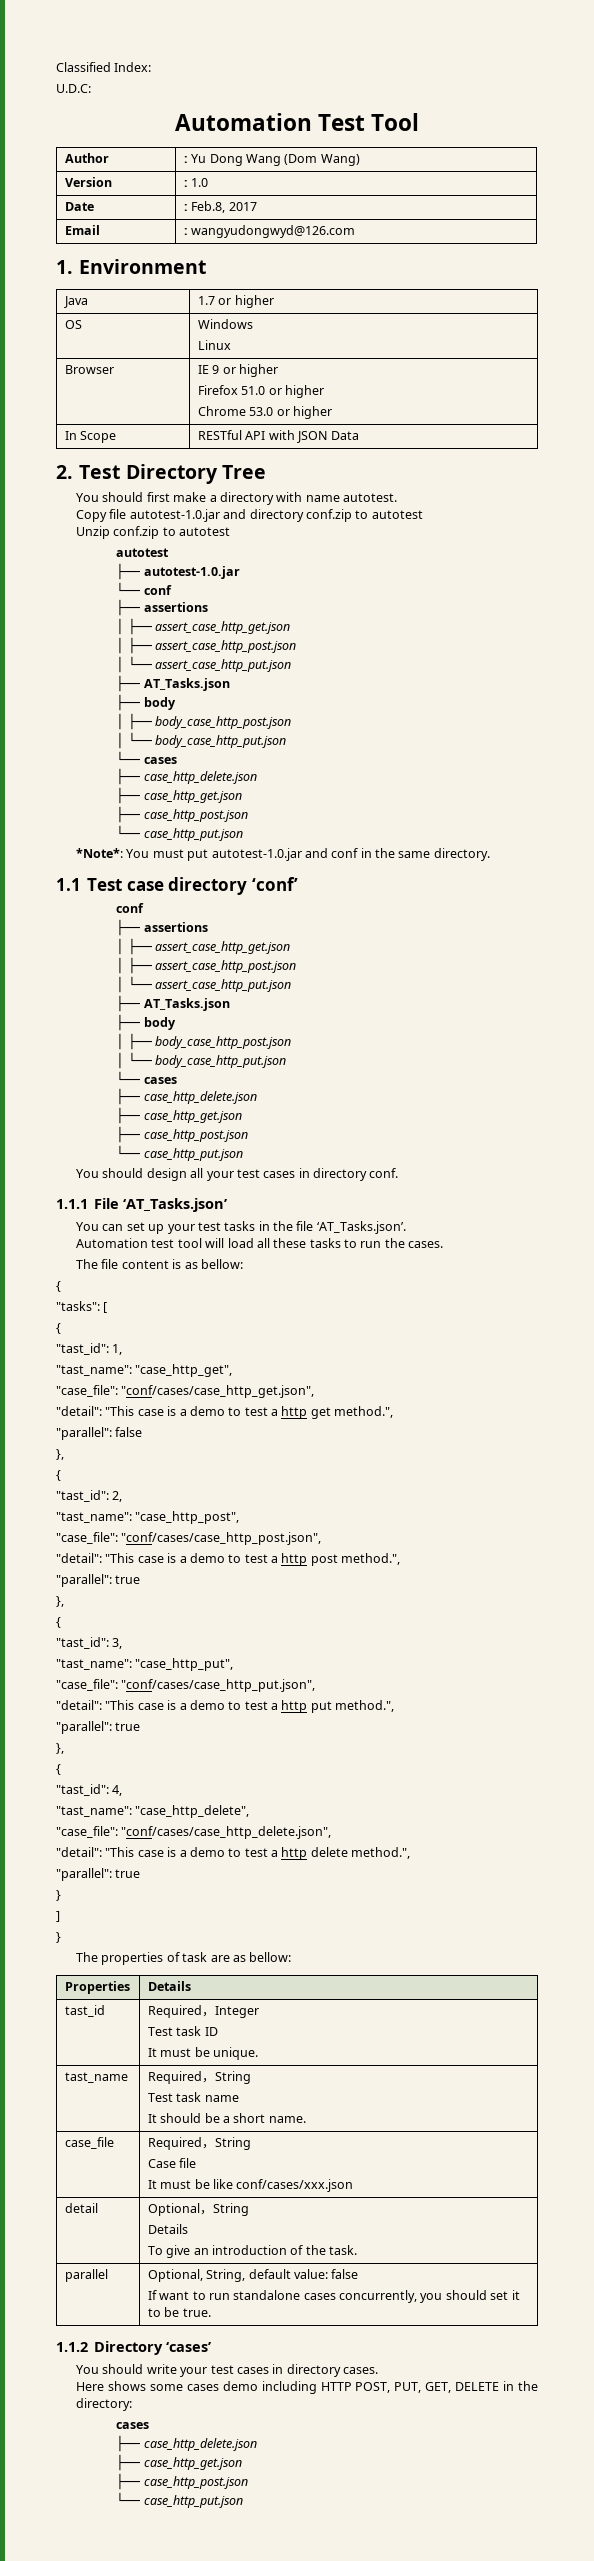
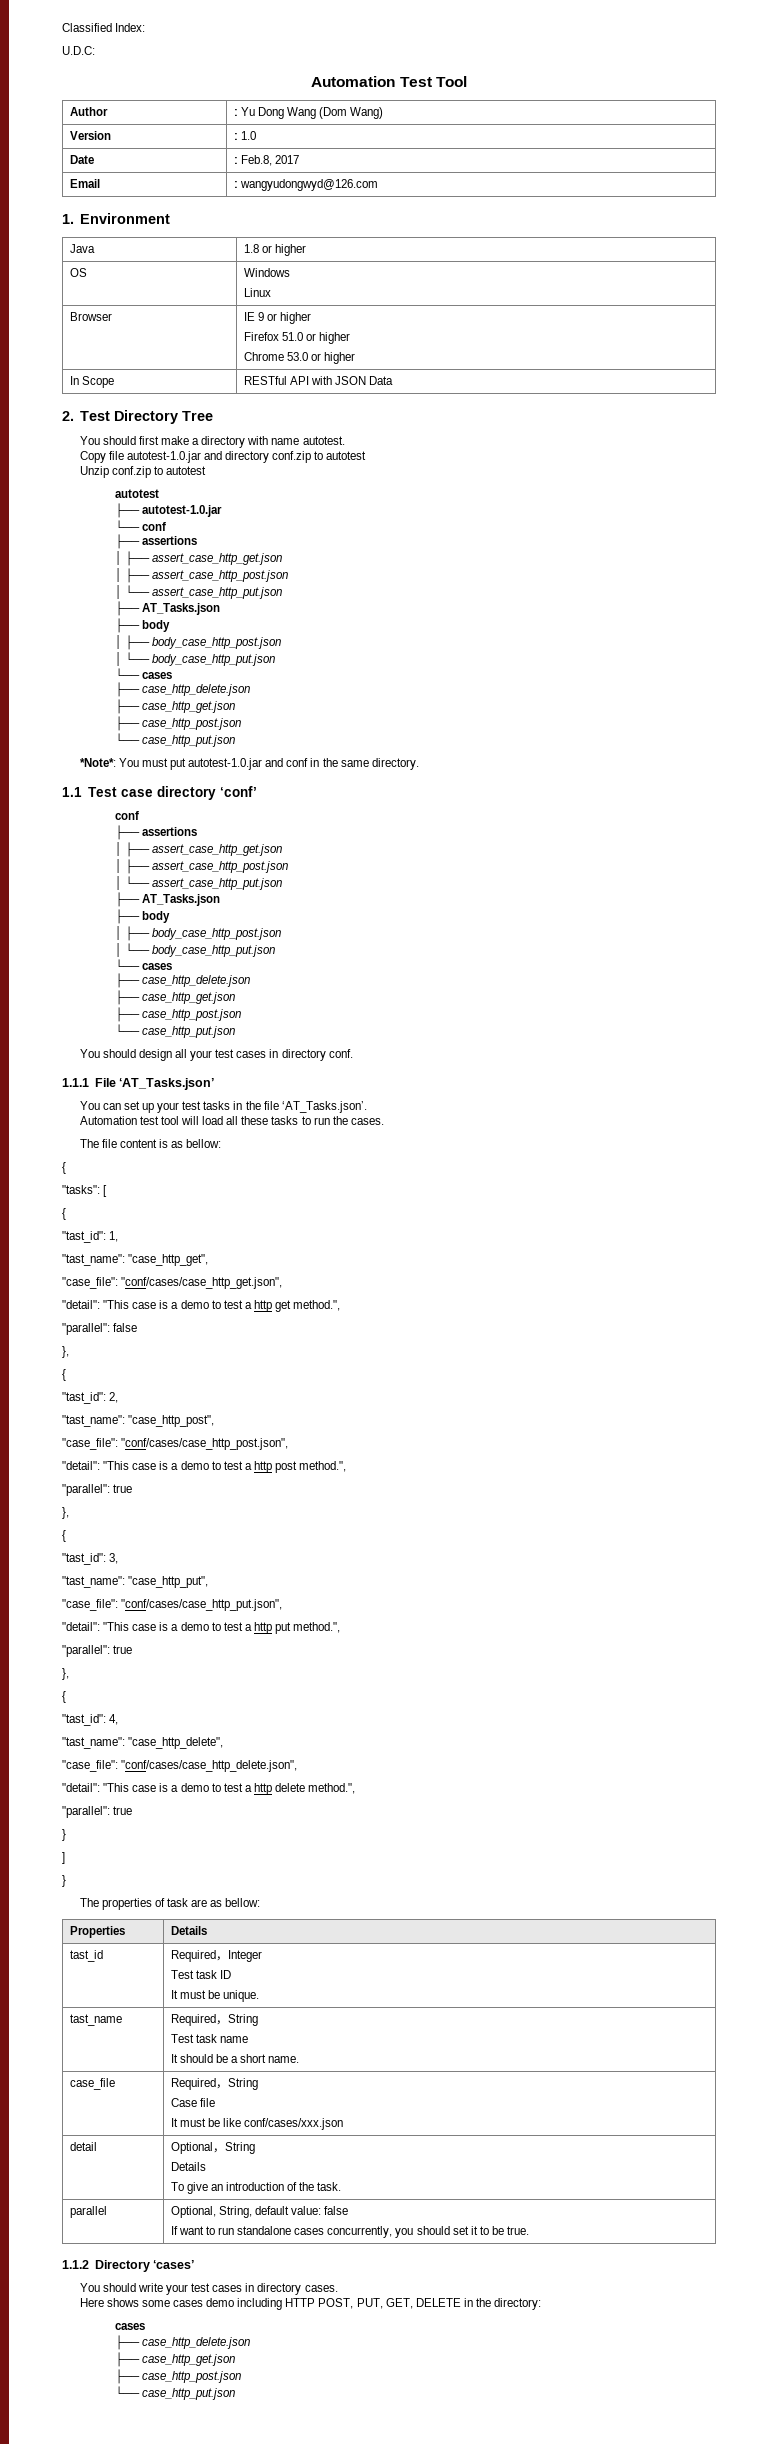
[197,296,215,305] 1.7 -> [243,244,259,253] 1.8

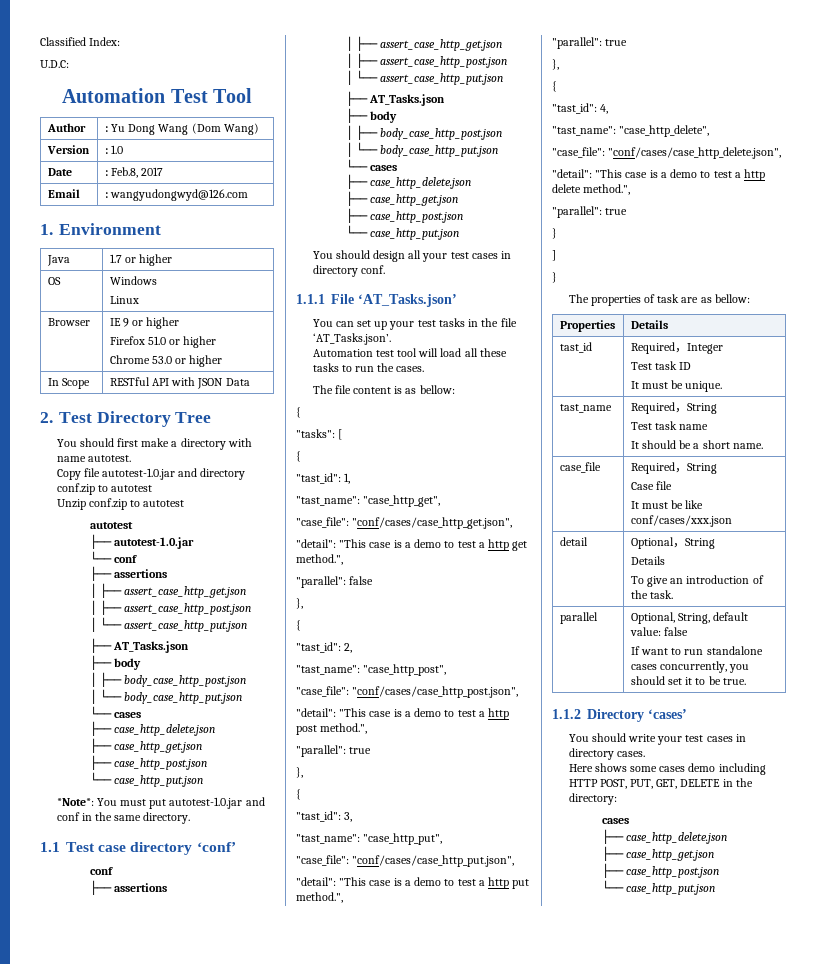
[243,244,259,253] 1.8 -> [109,254,122,263] 1.7

